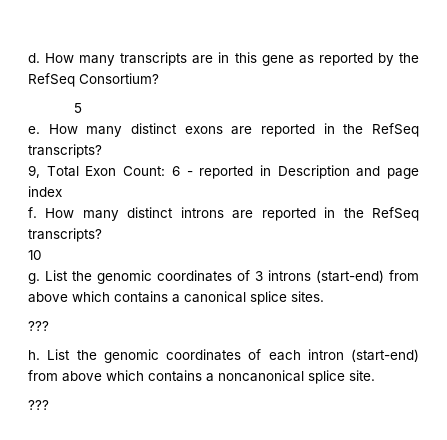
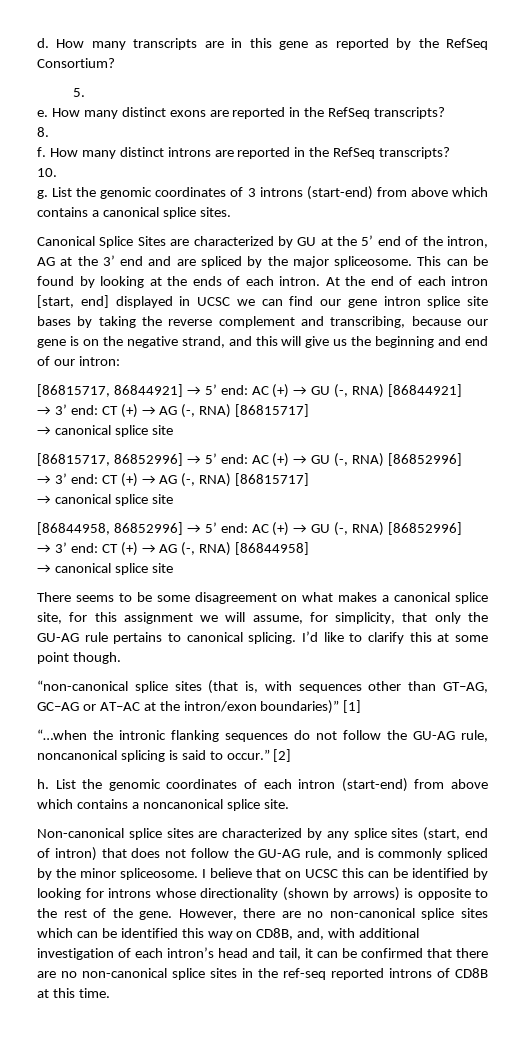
[73,103,82,113] 5 -> [73,88,86,97] 5.
[28,165,419,179] [28,186,62,197] 9, Total Exon Count: 6 - reported in Description and page index -> [37,127,49,137] 8.
[28,250,42,260] 10 -> [37,168,57,177] 10.
[28,321,49,331] ??? -> [37,235,488,248] [37,255,488,268] [37,276,488,288] [37,295,488,308] [37,316,488,328] [37,336,489,348] [37,356,120,366] [37,384,463,398] [37,404,310,418] [37,425,173,437] [37,453,463,467] [37,473,310,487] [37,494,173,506] [37,522,463,536] [37,542,310,556] [37,563,173,575] [37,592,489,604] [37,612,488,624] [37,631,489,644] [37,652,121,664] [37,680,488,694] [37,700,362,714] [37,729,488,742] [37,749,292,762] Canonical Splice Sites are characterized by GU at the 5’ end of the intron, AG at the 3’ end and are spliced by the major spliceosome. This can be found by looking at the ends of each intron. At the end of each intron [start, end] displayed in UCSC we can find our gene intron splice site bases by taking the reverse complement and transcribing, because our gene is on the negative strand, and this will give us the beginning and end of our intron: // [86815717, 86844921] → 5’ end: AC (+) → GU (-, RNA) [86844921] // → 3’ end: CT (+) → AG (-, RNA) [86815717] // → canonical splice site // [86815717, 86852996] → 5’ end: AC (+) → GU (-, RNA) [86852996] // → 3’ end: CT (+) → AG (-, RNA) [86815717] // → canonical splice site // [86844958, 86852996] → 5’ end: AC (+) → GU (-, RNA) [86852996] // → 3’ end: CT (+) → AG (-, RNA) [86844958] // → canonical splice site // There seems to be some disagreement on what makes a canonical splice site, for this assignment we will assume, for simplicity, that only the GU-AG rule pertains to canonical splicing. I’d like to clarify this at some point though. // “non-canonical splice sites (that is, with sequences other than GT–AG, GC–AG or AT–AC at the intron/exon boundaries)” [1] // “…when the intronic flanking sequences do not follow the GU-AG rule, noncanonical splicing is said to occur.” [2]
[28,400,49,410] ??? -> [37,827,489,841] [37,847,488,861] [37,868,488,880] [37,887,488,901] [37,908,488,920] [37,928,420,940] [37,947,488,960] [37,968,488,980] [37,988,110,998] Non-canonical splice sites are characterized by any splice sites (start, end of intron) that does not follow the GU-AG rule, and is commonly spliced by the minor spliceosome. I believe that on UCSC this can be identified by looking for introns whose directionality (shown by arrows) is opposite to the rest of the gene. However, there are no non-canonical splice sites which can be identified this way on CD8B, and, with additional investigation of each intron’s head and tail, it can be confirmed that there are no non-canonical splice sites in the ref-seq reported introns of CD8B at this time.

